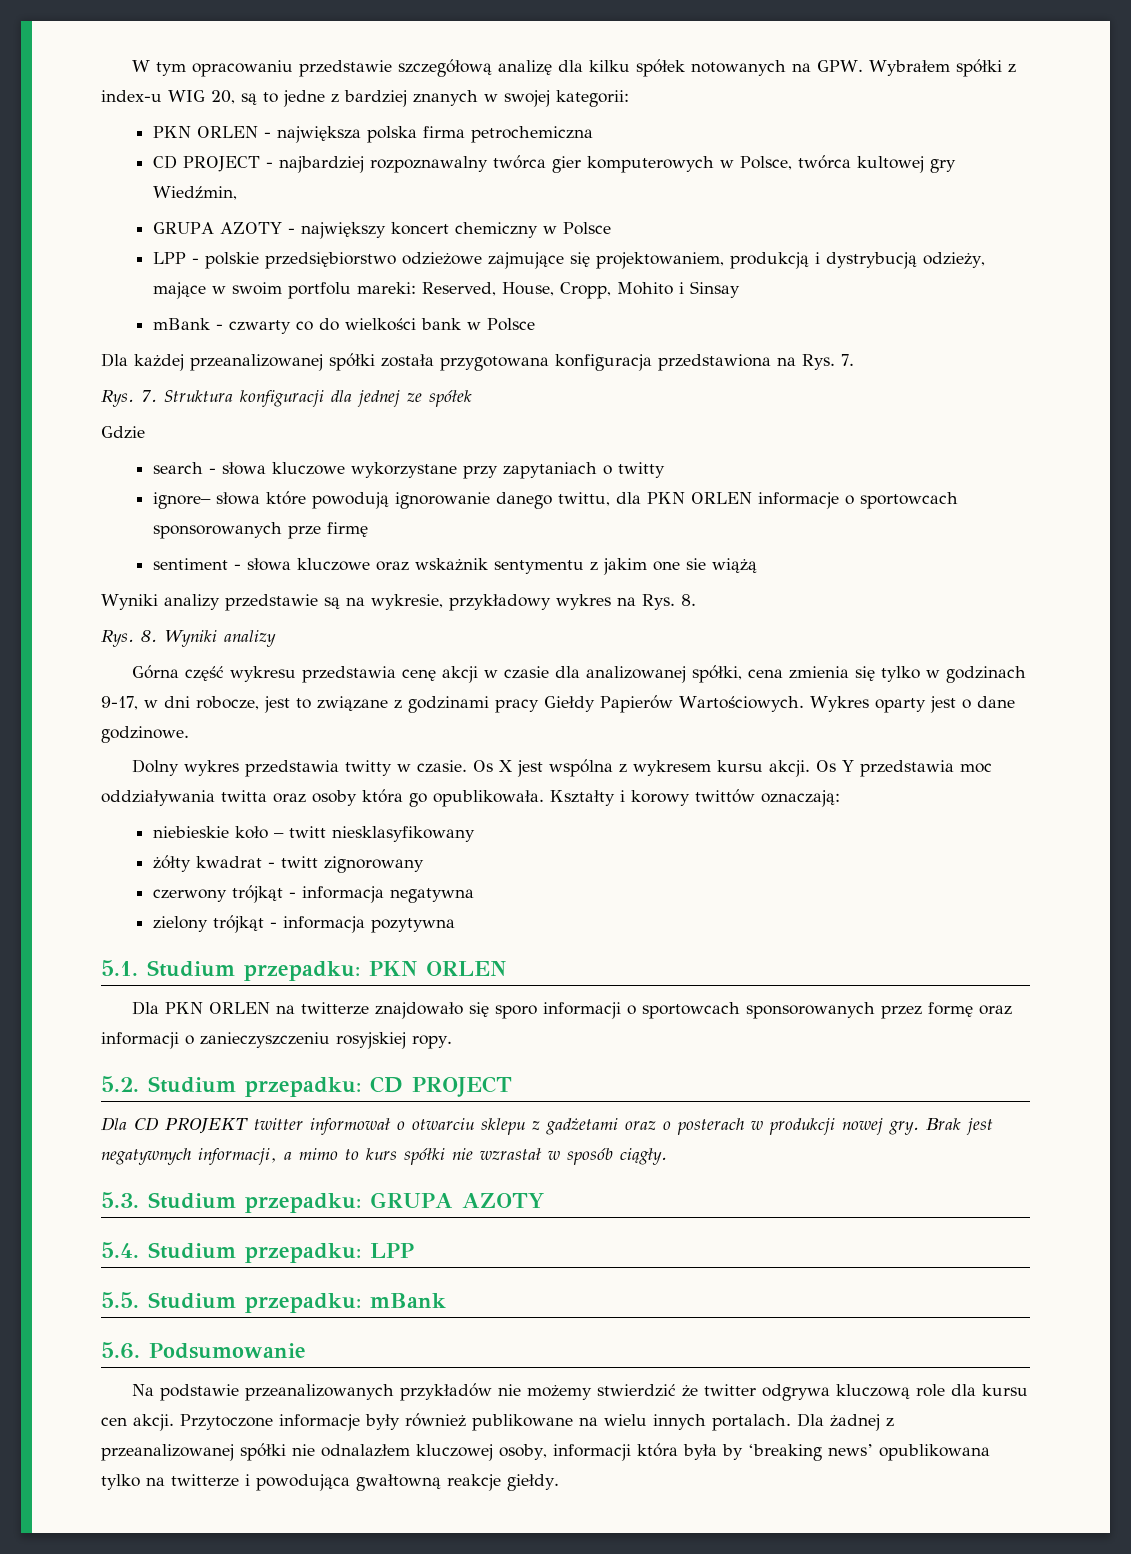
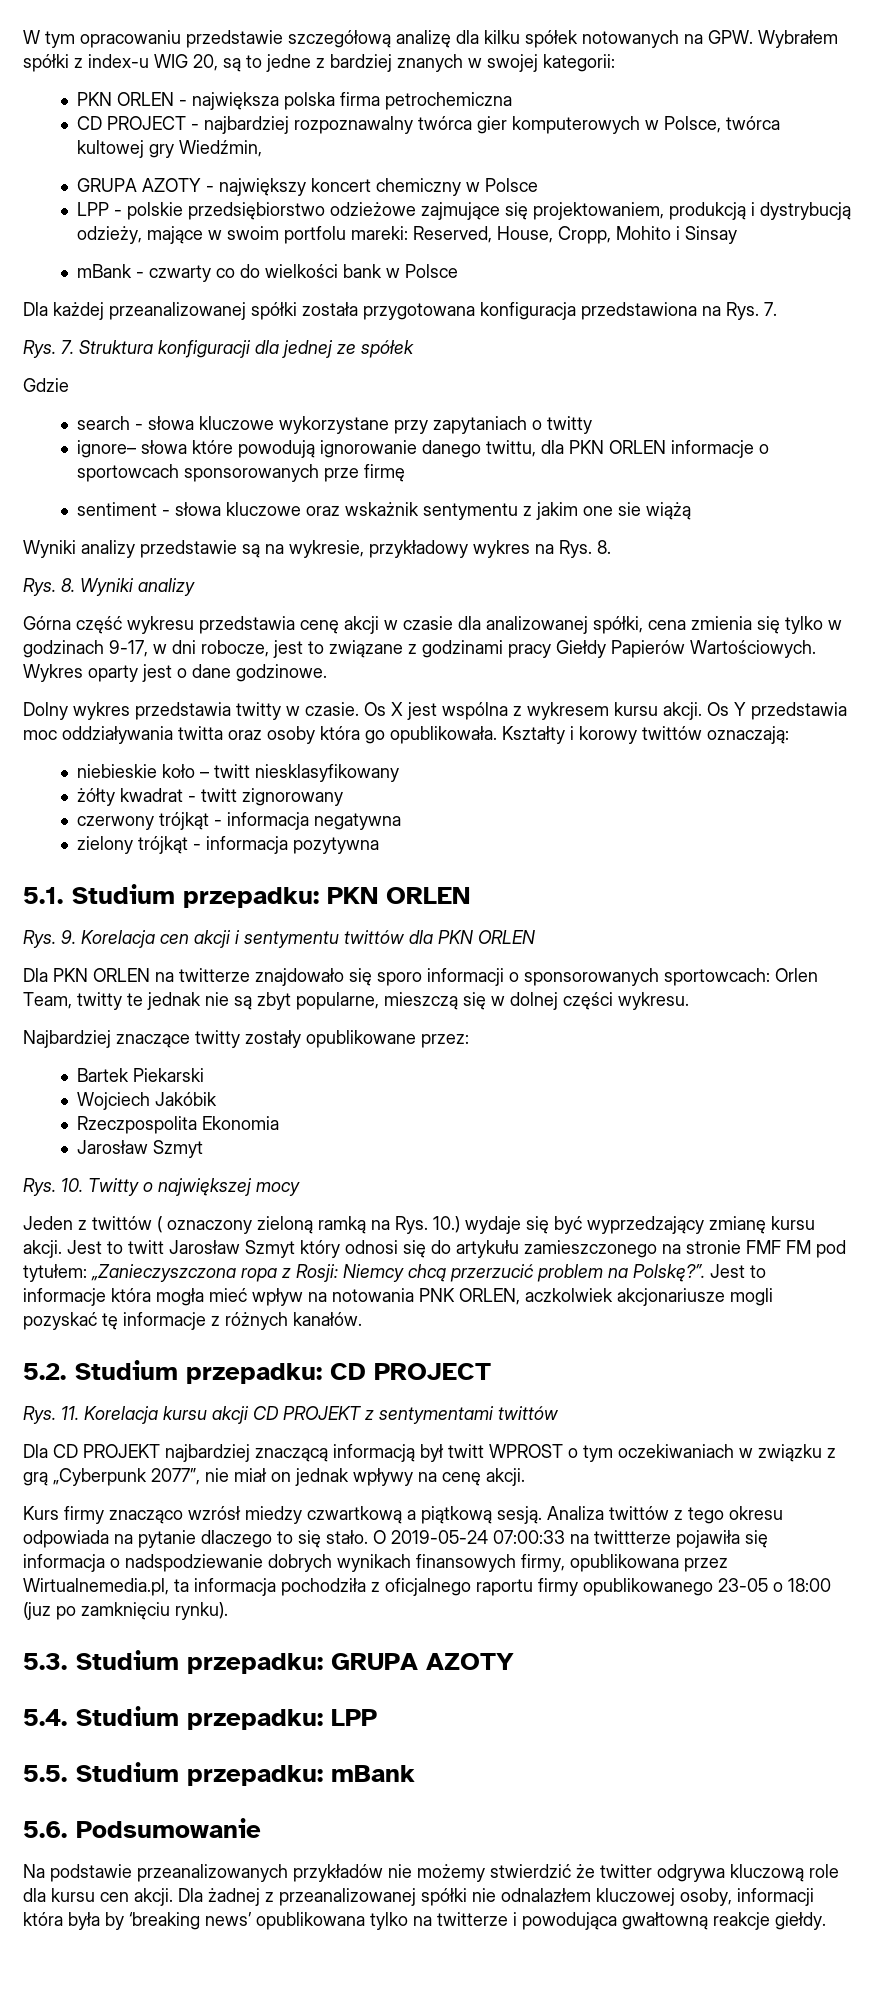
(506, 968) none -> [23,930,535,948] // Rys. 9. Korelacja cen akcji i sentymentu twittów dla PKN ORLEN
[642,1002,1013,1019] [101,1032,452,1049] sportowcach sponsorowanych przez formę oraz informacji o zanieczyszczeniu rosyjskiej ropy. -> [524,968,818,986] [23,992,689,1010] [23,1030,469,1048] [76,1068,204,1082] [76,1092,217,1110] [76,1116,279,1134] [76,1140,203,1158] [23,1178,300,1196] [23,1216,815,1234] [23,1240,846,1258] [23,1264,766,1282] [23,1288,773,1306] [23,1312,362,1330] sponsorowanych sportowcach: Orlen Team, twitty te jednak nie są zbyt popularne, mieszczą się w dolnej części wykresu. // Najbardziej znaczące twitty zostały opublikowane przez: // Bartek Piekarski // Wojciech Jakóbik // Rzeczpospolita Ekonomia // Jarosław Szmyt // Rys. 10. Twitty o największej mocy // Jeden z twittów ( oznaczony zieloną ramką na Rys. 10.) wydaje się być wyprzedzający zmianę kursu akcji. Jest to twitt Jarosław Szmyt który odnosi się do artykułu zamieszczonego na stronie FMF FM pod tytułem: „Zanieczyszczona ropa z Rosji: Niemcy chcą przerzucić problem na Polskę?”. Jest to informacje która mogła mieć wpływ na notowania PNK ORLEN, aczkolwiek akcjonariusze mogli pozyskać tę informacje z różnych kanałów.
[101,1117,993,1135] [101,1148,667,1165] Dla CD PROJEKT twitter informował o otwarciu sklepu z gadżetami oraz o posterach w produkcji nowej gry. Brak jest negatywnych informacji, a mimo to kurs spółki nie wzrastał w sposób ciągły. -> [23,1406,559,1424] [23,1444,836,1462] [23,1468,525,1486] [23,1506,783,1524] [23,1530,768,1548] [23,1554,728,1572] [23,1578,831,1596] [23,1602,228,1620] Rys. 11. Korelacja kursu akcji CD PROJEKT z sentymentami twittów // Dla CD PROJEKT najbardziej znaczącą informacją był twitt WPROST o tym oczekiwaniach w związku z grą „Cyberpunk 2077”, nie miał on jednak wpływy na cenę akcji. // Kurs firmy znacząco wzrósł miedzy czwartkową a piątkową sesją. Analiza twittów z tego okresu odpowiada na pytanie dlaczego to się stało. O 2019-05-24 07:00:33 na twittterze pojawiła się informacja o nadspodziewanie dobrych wynikach finansowych firmy, opublikowana przez Wirtualnemedia.pl, ta informacja pochodziła z oficjalnego raportu firmy opublikowanego 23-05 o 18:00 (juz po zamknięciu rynku).
[180,1413,791,1431] Przytoczone informacje były również publikowane na wielu innych portalach. -> (173, 1897) none

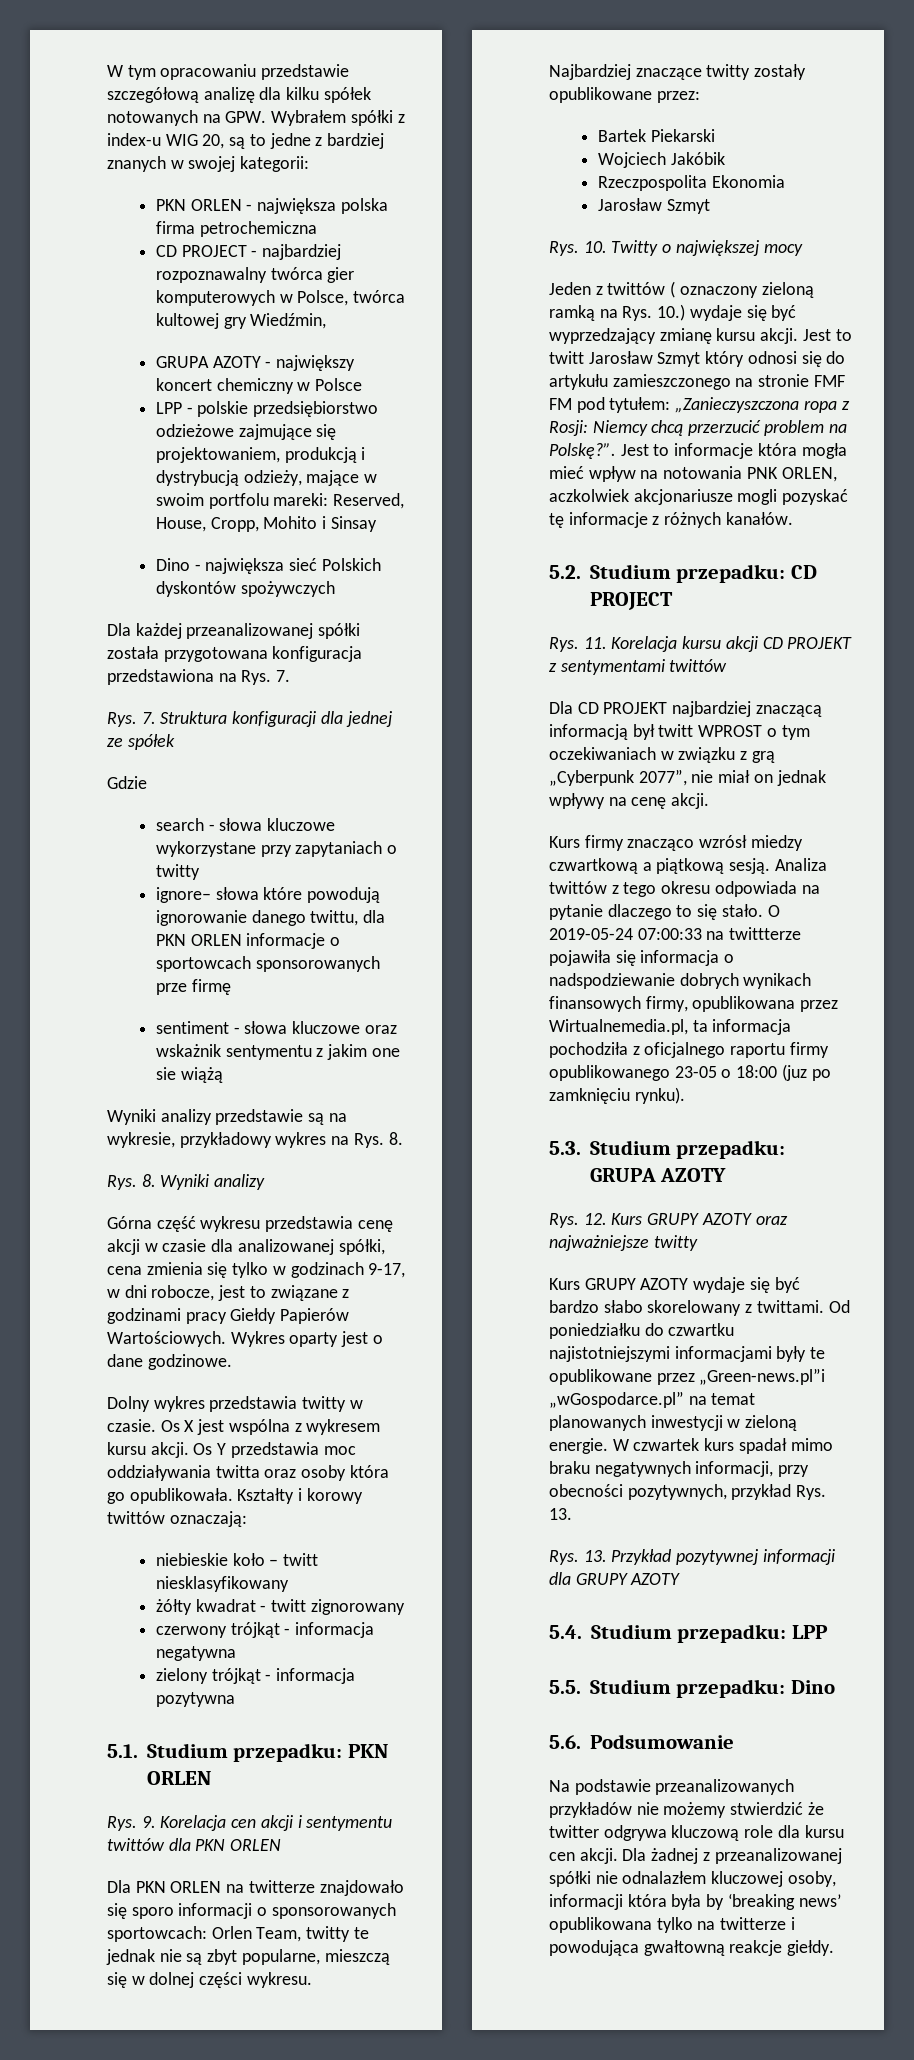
[76,264,458,282] mBank - czwarty co do wielkości bank w Polsce -> [155,558,381,574] [155,581,335,597] Dino - największa sieć Polskich dyskontów spożywczych
(514, 1661) none -> [549,1213,788,1228] [549,1235,698,1251] [549,1277,800,1293] [549,1300,850,1316] [549,1323,735,1339] [549,1346,826,1362] [549,1368,826,1385] [549,1391,756,1408] [549,1415,798,1431] [549,1438,833,1454] [549,1461,810,1477] [549,1484,827,1500] [549,1508,572,1520] [549,1549,835,1565] [549,1572,681,1585] // Rys. 12. Kurs GRUPY AZOTY oraz najważniejsze twitty // Kurs GRUPY AZOTY wydaje się być bardzo słabo skorelowany z twittami. Od poniedziałku do czwartku najistotniejszymi informacjami były te opublikowane przez „Green-news.pl”i „wGospodarce.pl” na temat planowanych inwestycji w zieloną energie. W czwartek kurs spadał mimo braku negatywnych informacji, przy obecności pozytywnych, przykład Rys. 13. // Rys. 13. Przykład pozytywnej informacji dla GRUPY AZOTY
[331,1765,415,1782] mBank -> [791,1680,836,1694] Dino

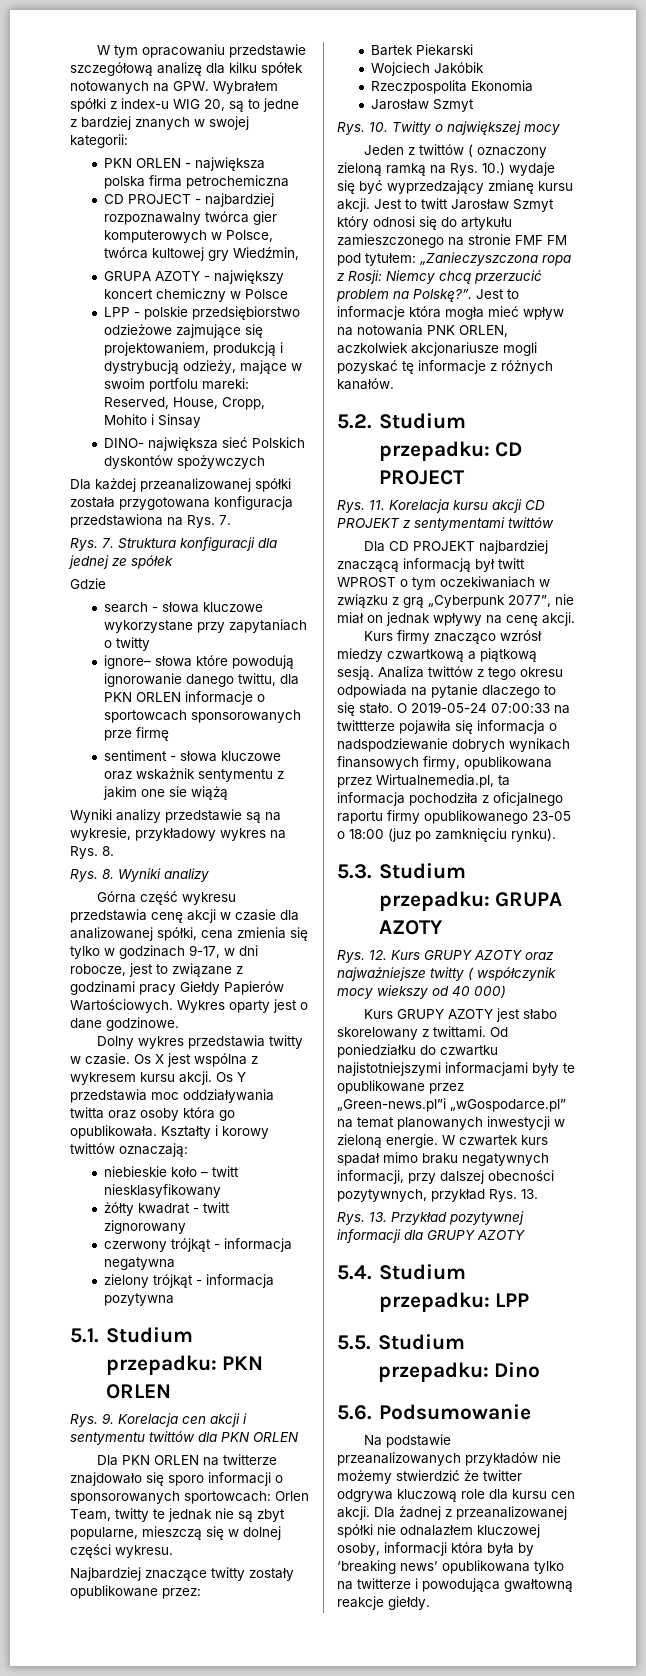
[155,558,201,571] Dino - -> [103,438,144,448] DINO-
[549,1277,800,1293] [549,1300,599,1313] // Kurs GRUPY AZOTY wydaje się być bardzo -> [468,967,556,981] [337,985,506,999] [363,1008,520,1022] ( współczynik mocy wiekszy od 40 000) // Kurs GRUPY AZOTY jest
(810, 1471) none -> [440,1170,484,1184] dalszej

